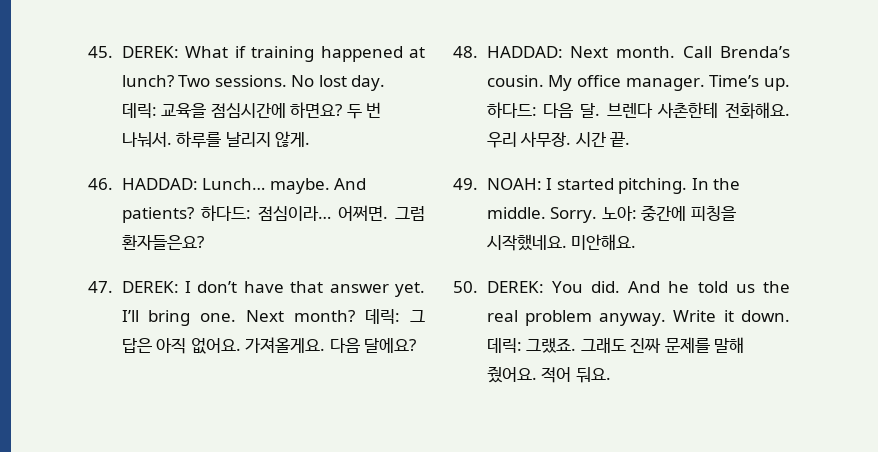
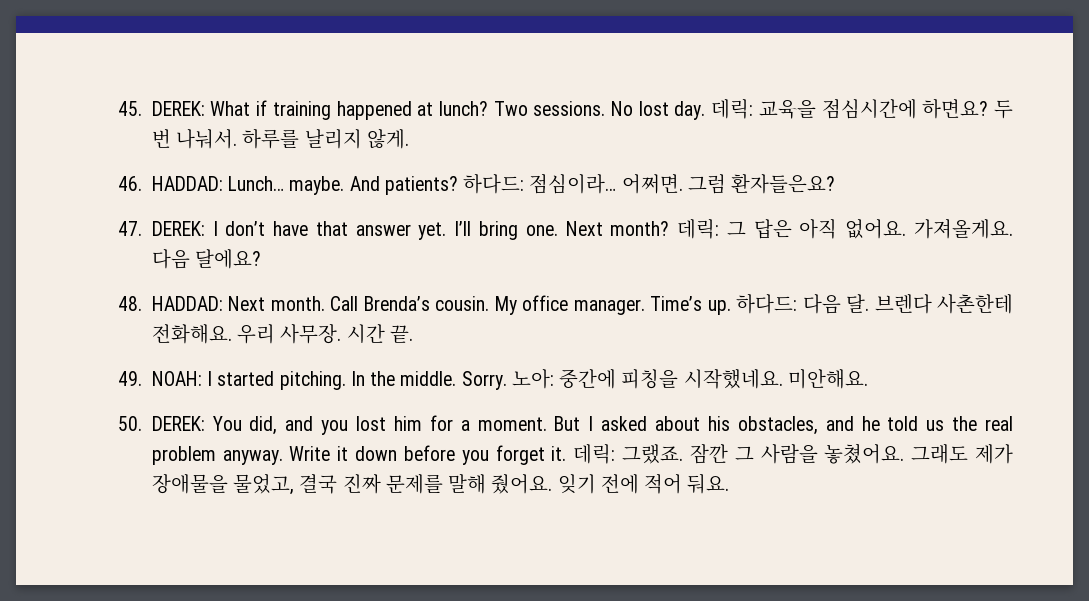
[590,281,661,293] did. And -> [249,415,854,435] did, and you lost him for a moment. But I asked about his obstacles, and
[741,310,790,322] [486,338,626,353] down. 데릭: 그랬죠. 그래도 -> [355,443,1013,465] [151,474,338,495] down before you forget it. 데릭: 그랬죠. 잠깐 그 사람을 놓쳤어요. 그래도 제가 장애물을 물었고, 결국
(537, 374) none -> [557,474,639,494] 잊기 전에

